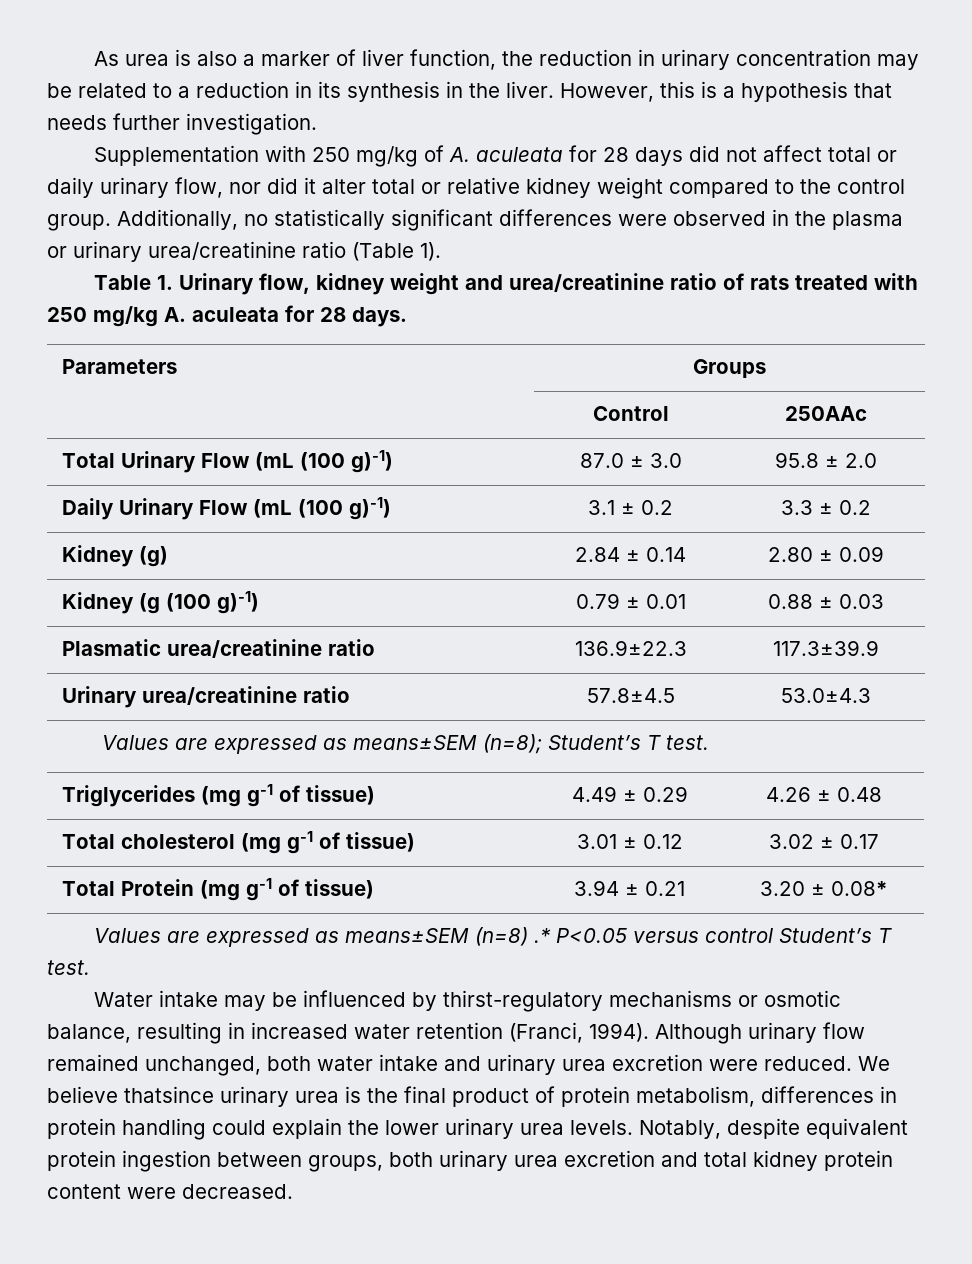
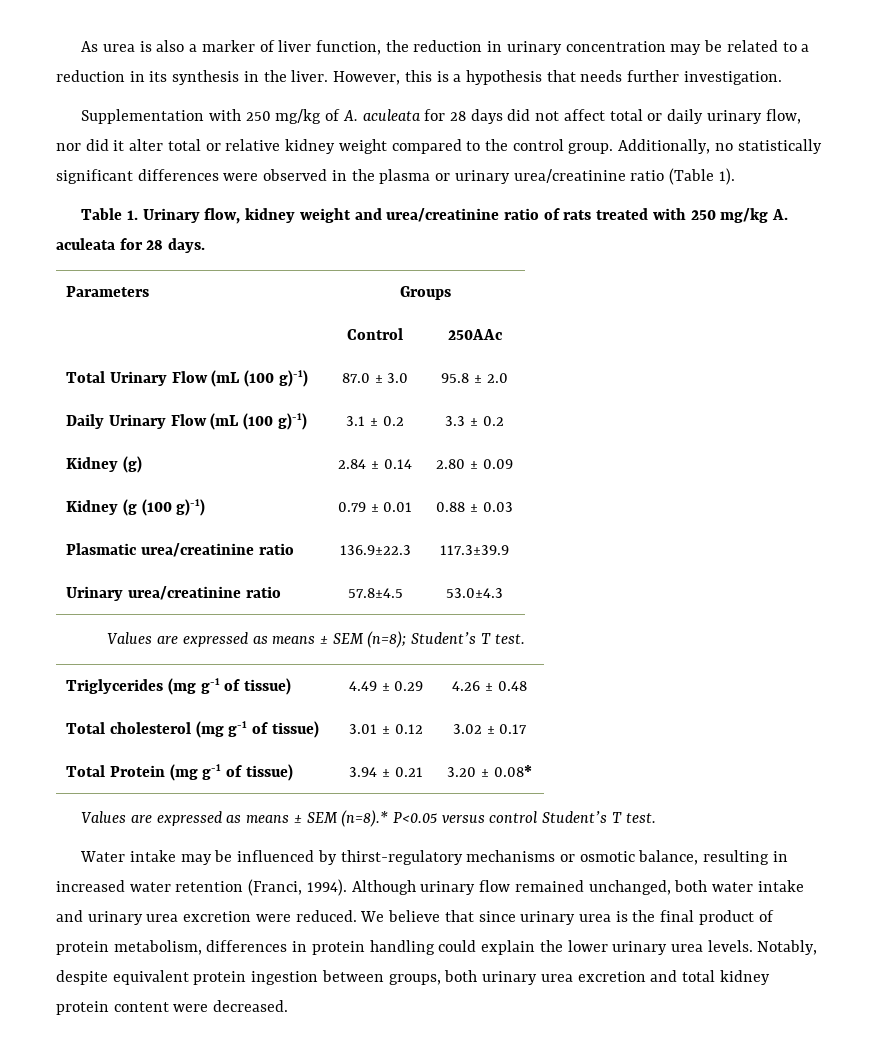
[353,735,478,750] means±SEM -> [272,633,364,644] means ± SEM
[344,927,551,946] means±SEM (n=8) .* -> [246,810,389,827] means ± SEM (n=8).*
[124,1086,214,1103] thatsince -> [444,910,516,922] that since

